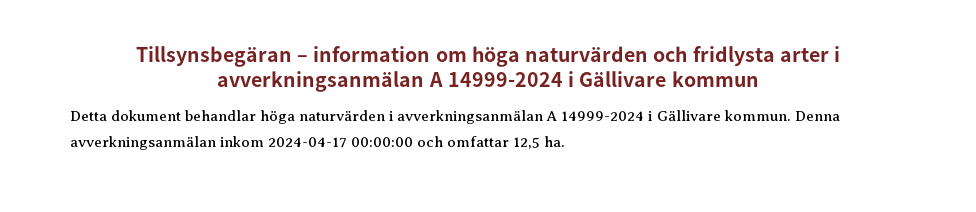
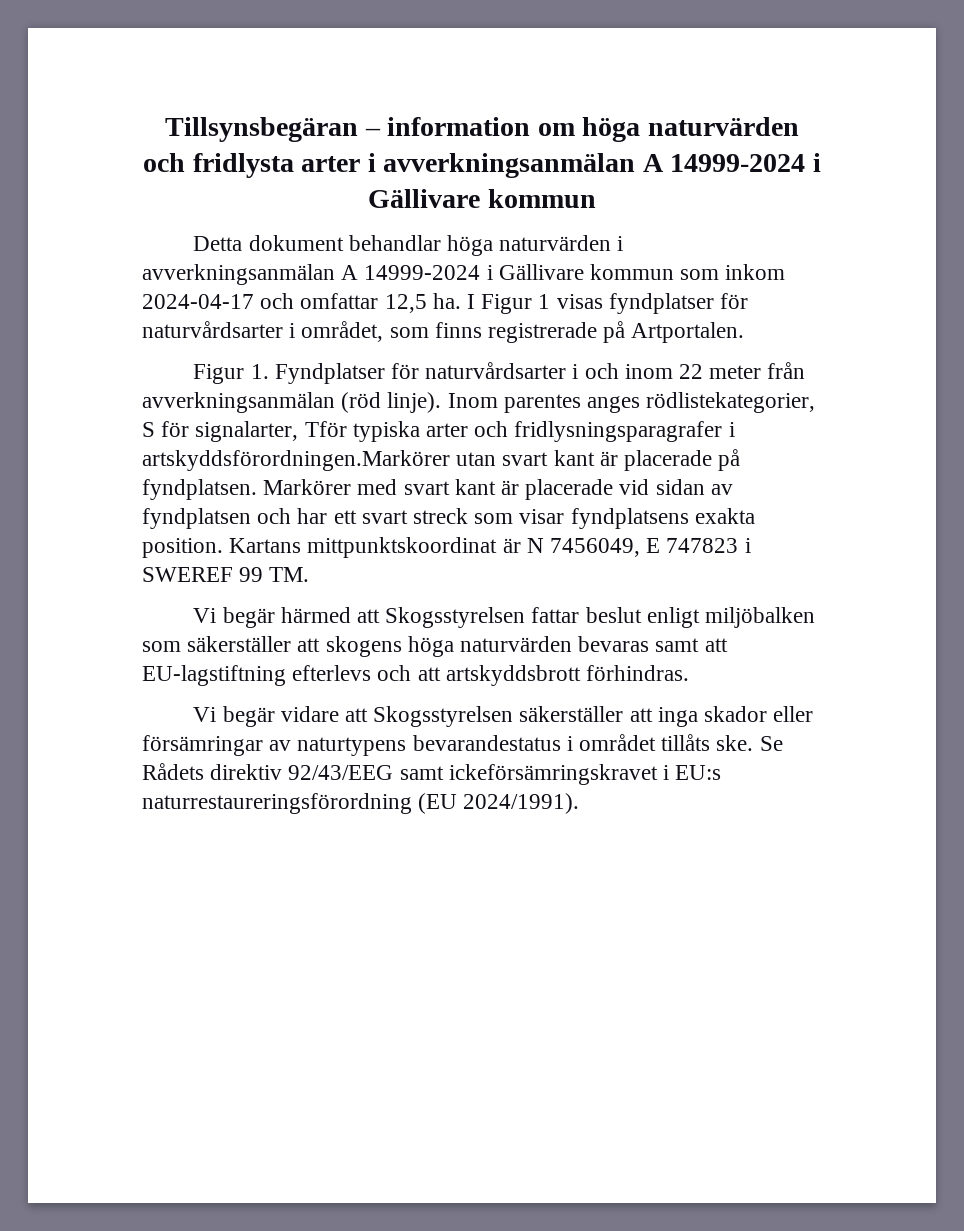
[724,110,840,121] [70,136,216,150] kommun. Denna avverkningsanmälan -> [590,264,720,280] kommun som
[351,137,414,147] 00:00:00 -> (254, 301) none
(566, 141) none -> [467,293,749,314] [142,321,745,343] [193,362,806,384] [142,392,816,413] [142,421,735,442] [142,449,741,471] [142,479,733,500] [142,508,755,529] [142,537,751,558] [142,567,310,582] [193,607,815,628] [142,636,728,657] [142,665,690,686] [193,706,814,727] [142,734,783,756] [142,763,722,785] [142,793,580,814] I Figur 1 visas fyndplatser för naturvårdsarter i området, som finns registrerade på Artportalen. // Figur 1. Fyndplatser för naturvårdsarter i och inom 22 meter från avverkningsanmälan (röd linje). Inom parentes anges rödlistekategorier, S för signalarter, Tför typiska arter och fridlysningsparagrafer i artskyddsförordningen.Markörer utan svart kant är placerade på fyndplatsen. Markörer med svart kant är placerade vid sidan av fyndplatsen och har ett svart streck som visar fyndplatsens exakta position. Kartans mittpunktskoordinat är N 7456049, E 747823 i SWEREF 99 TM. // Vi begär härmed att Skogsstyrelsen fattar beslut enligt miljöbalken som säkerställer att skogens höga naturvärden bevaras samt att EU-lagstiftning efterlevs och att artskyddsbrott förhindras. // Vi begär vidare att Skogsstyrelsen säkerställer att inga skador eller försämringar av naturtypens bevarandestatus i området tillåts ske. Se Rådets direktiv 92/43/EEG samt ickeförsämringskravet i EU:s naturrestaureringsförordning (EU 2024/1991).

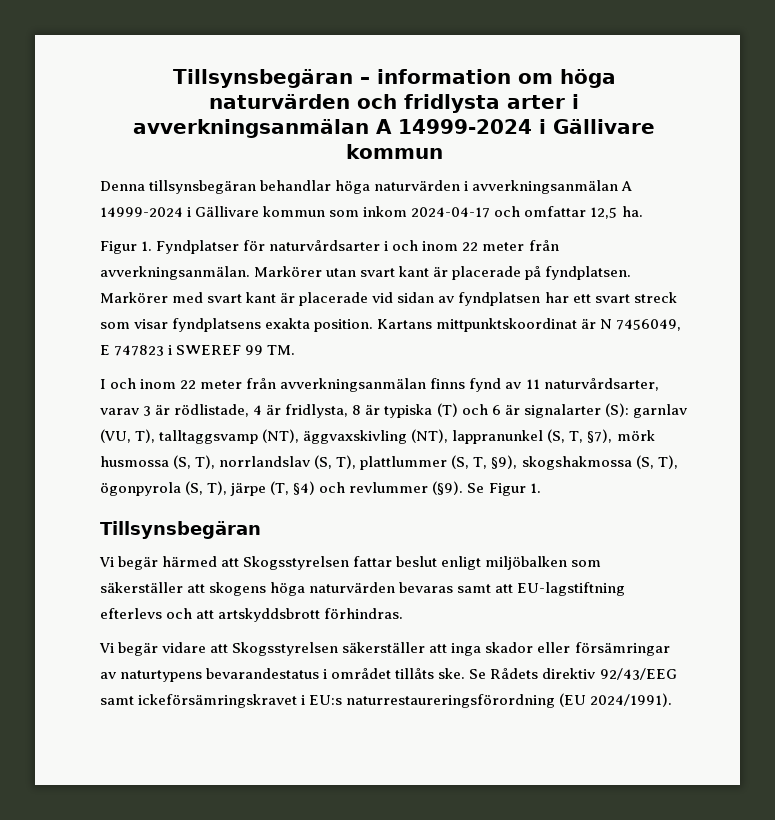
[193,235,344,251] Detta dokument -> [100,180,257,194] Denna tillsynsbegäran
[467,293,749,314] [142,321,745,343] I Figur 1 visas fyndplatser för naturvårdsarter i området, som finns registrerade på Artportalen. -> (643, 211) none
[142,392,816,413] [142,421,735,442] [142,450,450,471] avverkningsanmälan (röd linje). Inom parentes anges rödlistekategorier, S för signalarter, Tför typiska arter och fridlysningsparagrafer i artskyddsförordningen.Markörer -> [100,266,323,280] avverkningsanmälan. Markörer
[257,508,292,524] och -> (541, 299) none
(310, 574) none -> [100,378,659,392] [100,403,688,418] [100,429,655,444] [100,455,678,470] [100,481,541,496] [100,521,261,539] // I och inom 22 meter från avverkningsanmälan finns fynd av 11 naturvårdsarter, varav 3 är rödlistade, 4 är fridlysta, 8 är typiska (T) och 6 är signalarter (S): garnlav (VU, T), talltaggsvamp (NT), äggvaxskivling (NT), lappranunkel (S, T, §7), mörk husmossa (S, T), norrlandslav (S, T), plattlummer (S, T, §9), skogshakmossa (S, T), ögonpyrola (S, T), järpe (T, §4) och revlummer (§9). Se Figur 1. // Tillsynsbegäran

